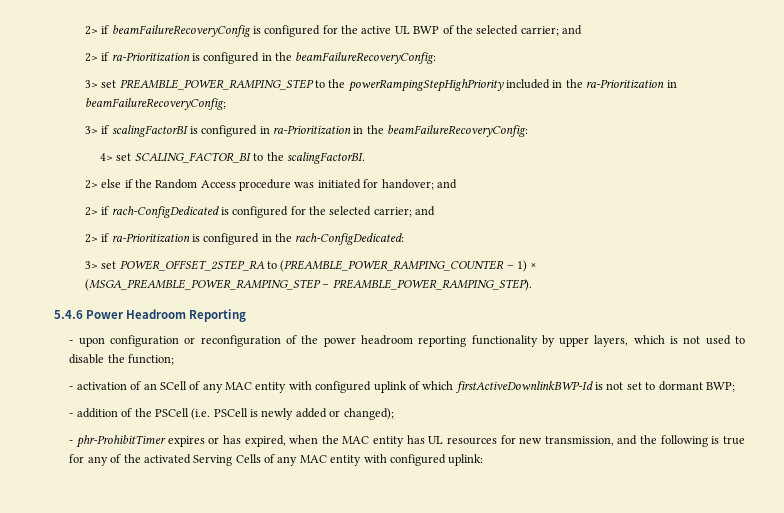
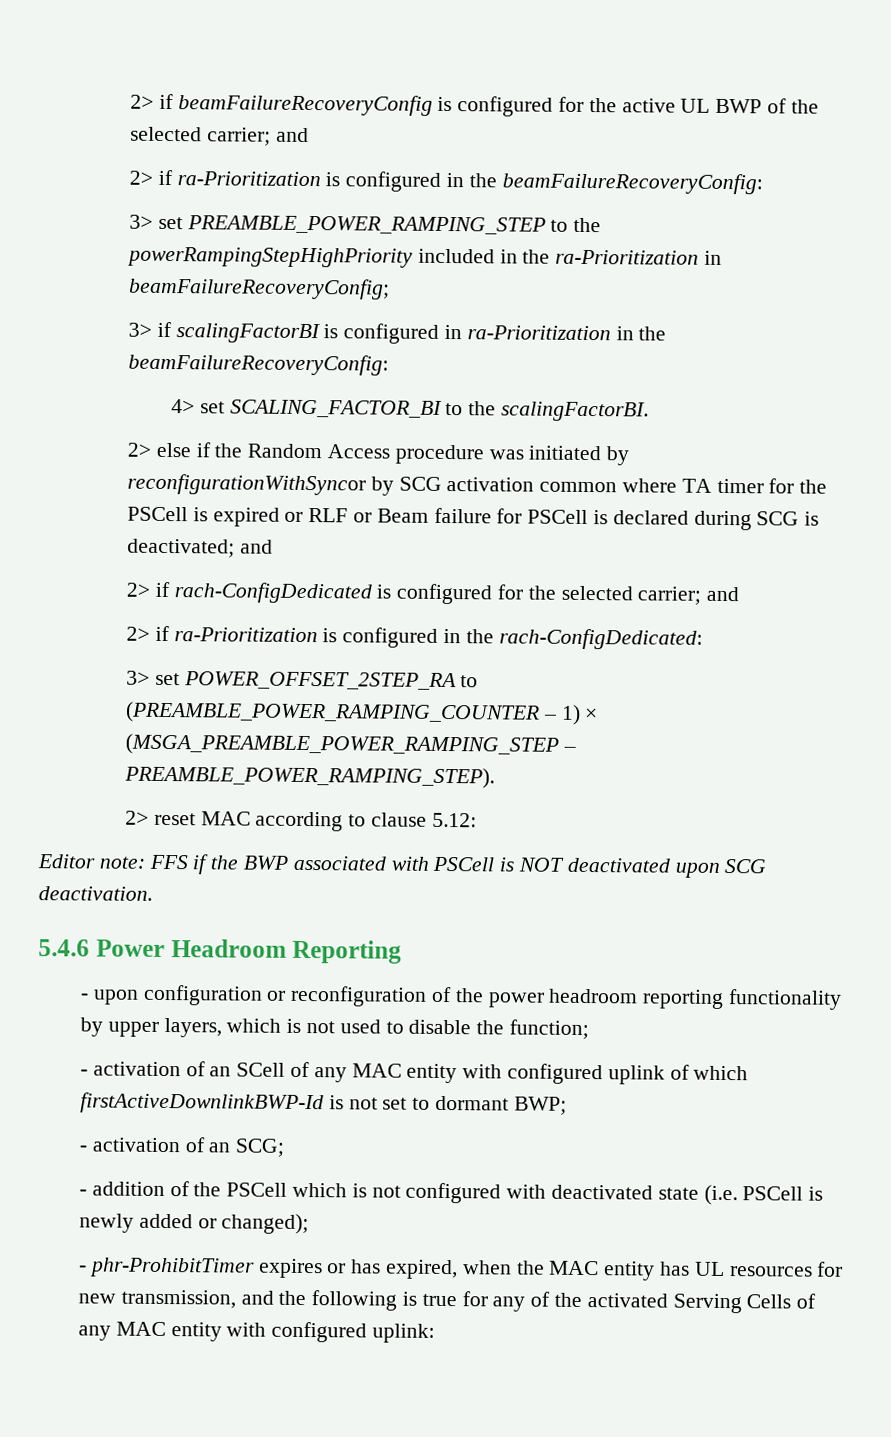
[363,179,434,190] for handover; -> [606,446,630,466] [126,473,828,496] [126,506,820,531] [126,538,235,558] by reconfigurationWithSyncor by SCG activation common where TA timer for the PSCell is expired or RLF or Beam failure for PSCell is declared during SCG is deactivated;
(532, 285) none -> [124,810,477,832] [37,854,768,878] [38,886,153,901] // 2> reset MAC according to clause 5.12: // Editor note: FFS if the BWP associated with PSCell is NOT deactivated upon SCG deactivation.
(735, 387) none -> [78,1137,285,1157] // - activation of an SCG;
(189, 412) none -> [292,1182,699,1204] which is not configured with deactivated state

